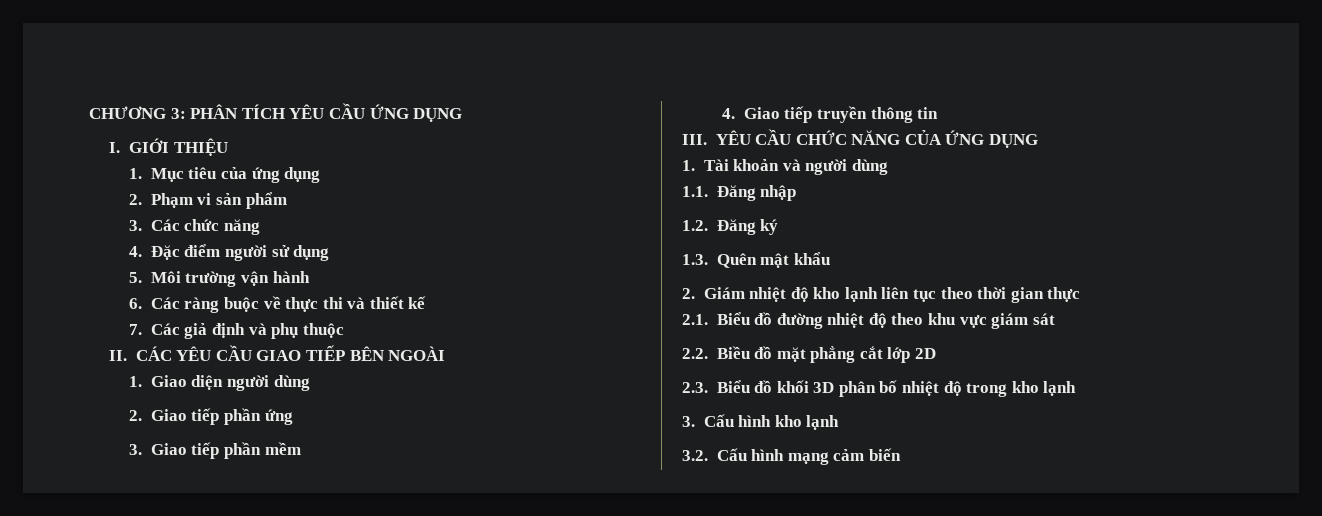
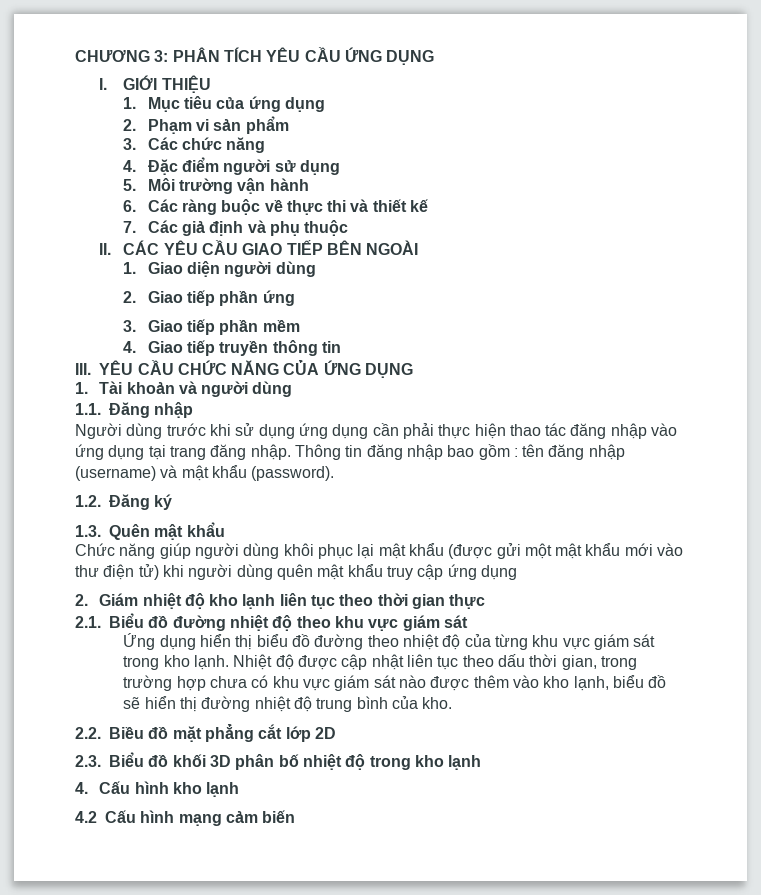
(797, 193) none -> [75,423,678,439] [75,444,625,460] [75,465,335,481] // Người dùng trước khi sử dụng ứng dụng cần phải thực hiện thao tác đăng nhập vào ứng dụng tại trang đăng nhập. Thông tin đăng nhập bao gồm : tên đăng nhập (username) và mật khẩu (password).
(830, 258) none -> [75,543,684,559] [75,564,517,580] // Chức năng giúp người dùng khôi phục lại mật khẩu (được gửi một mật khẩu mới vào thư điện tử) khi người dùng quên mật khẩu truy cập ứng dụng
(1055, 319) none -> [123,633,656,650] [123,654,637,670] [123,675,667,691] [123,696,453,712] // Ứng dụng hiển thị biểu đồ đường theo nhiệt độ của từng khu vực giám sát trong kho lạnh. Nhiệt độ được cập nhật liên tục theo dấu thời gian, trong trường hợp chưa có khu vực giám sát nào được thêm vào kho lạnh, biểu đồ sẽ hiển thị đường nhiệt độ trung bình của kho.
[682,416,695,427] 3. -> [75,782,88,794] 4.
[682,450,708,461] 3.2. -> [75,811,97,823] 4.2

